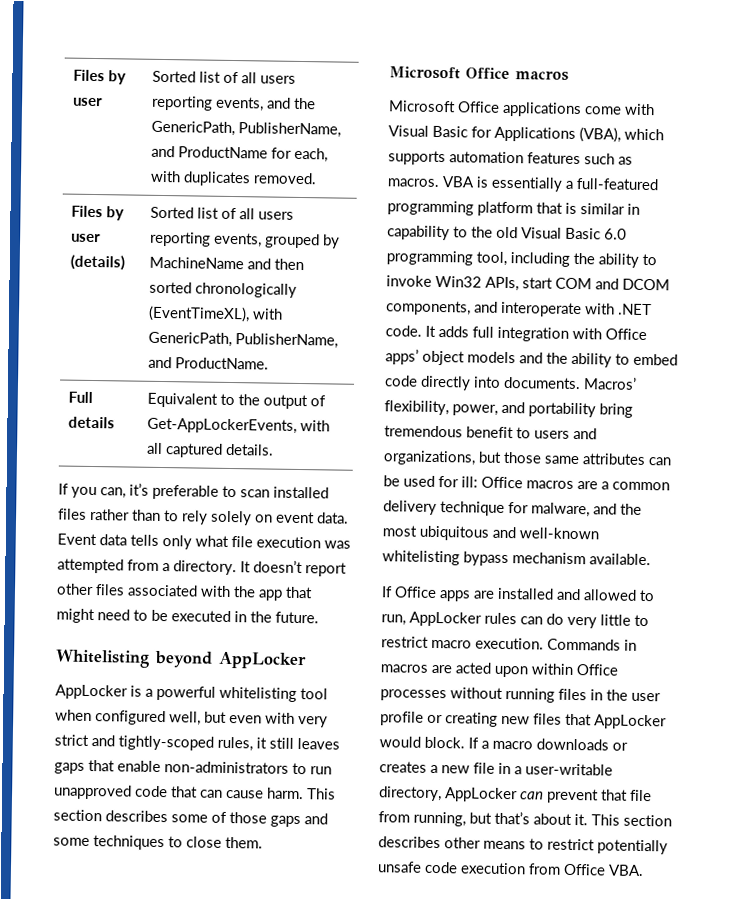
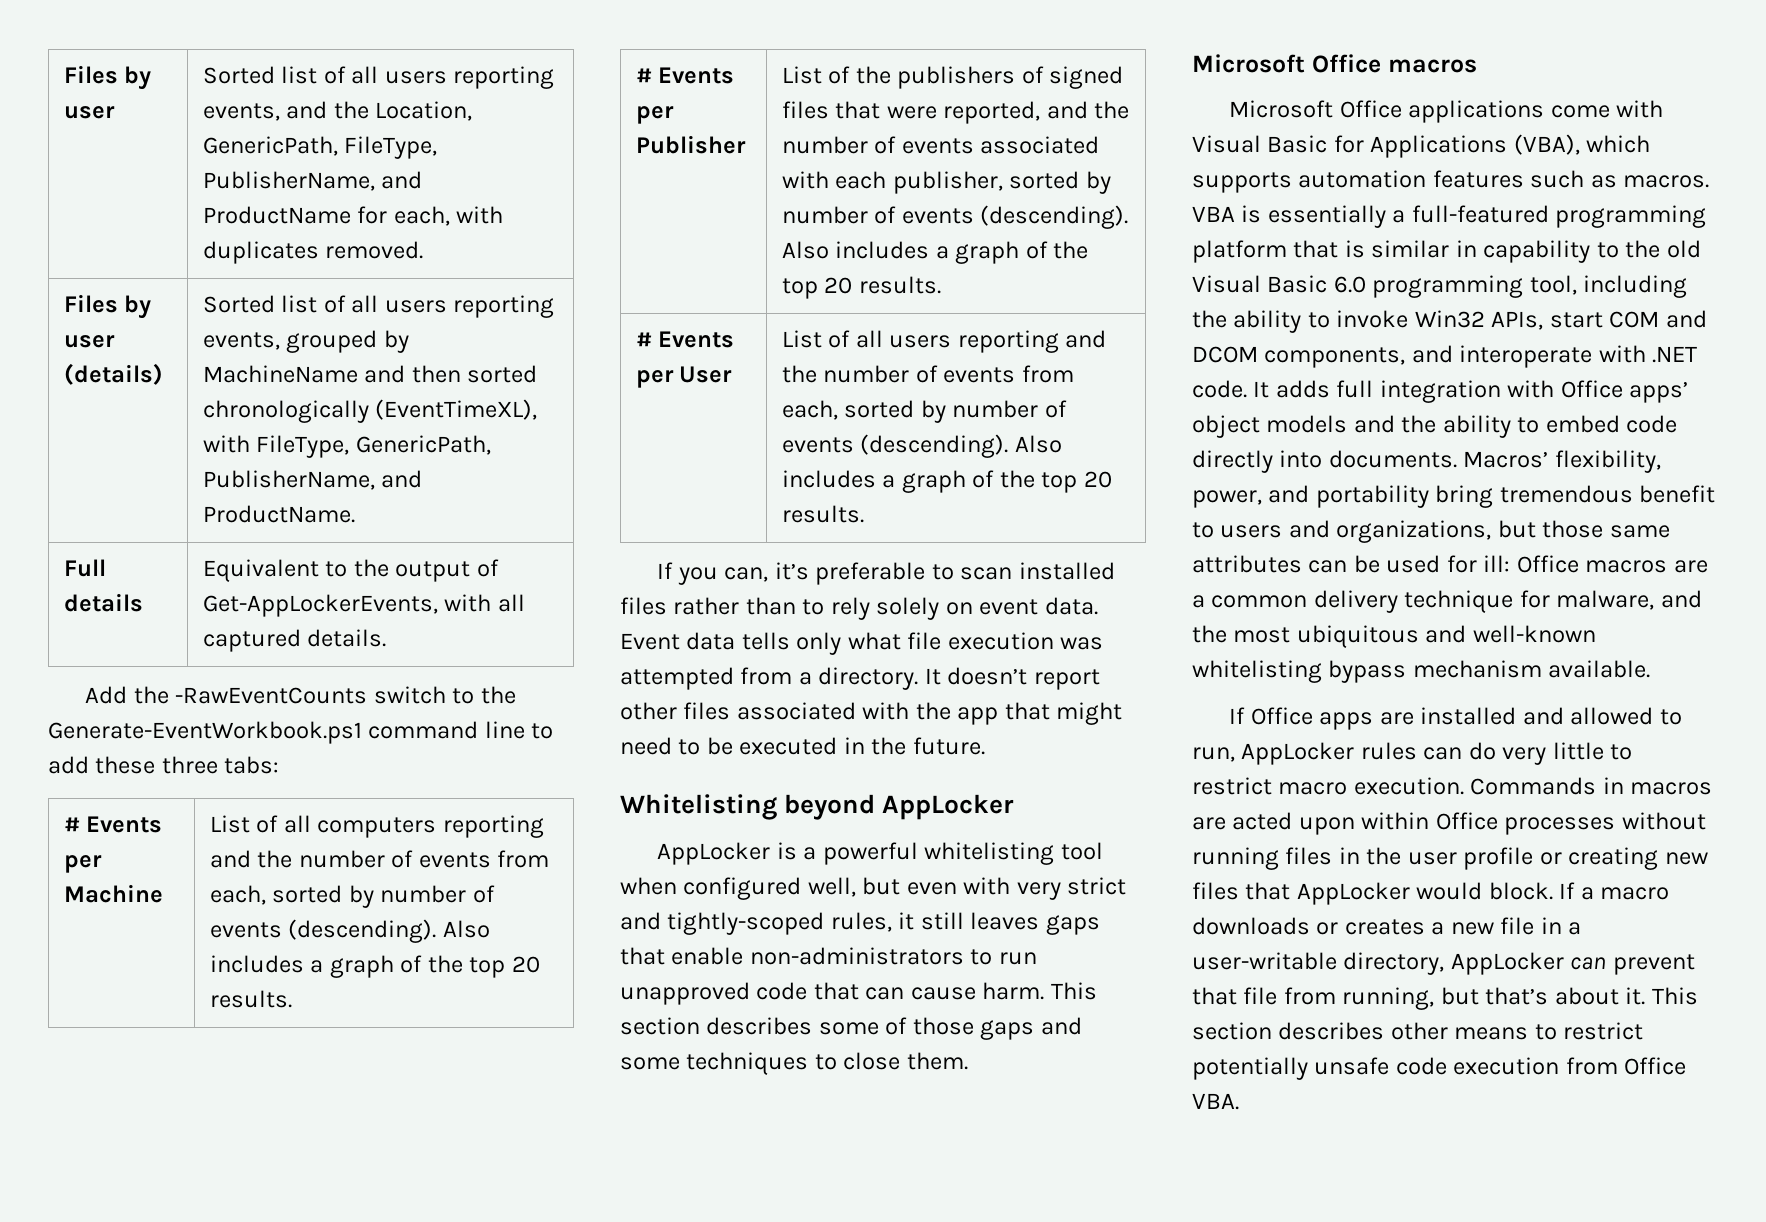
[151,120,236,137] GenericPath, -> [375,101,473,121] [202,136,438,159] Location, GenericPath, FileType,
(284, 314) none -> [256,435,350,458] FileType,
(275, 449) none -> [85,686,516,704] [48,721,554,744] [48,756,280,774] [63,816,163,833] [63,855,102,873] [63,884,163,903] [209,815,544,838] [209,850,550,868] [209,885,495,908] [209,919,490,943] [209,955,540,978] [209,990,292,1008] [635,67,735,84] [635,106,674,124] [635,135,746,154] [781,66,1124,89] [781,101,1130,124] [781,136,1100,154] [781,171,1111,194] [781,205,1129,229] [781,241,1089,264] [781,276,941,299] [635,331,735,348] [635,366,733,388] [781,330,1107,353] [781,365,1074,383] [781,400,1067,423] [781,434,1062,458] [781,470,1112,493] [781,505,864,523] // Add the -RawEventCounts switch to the Generate-EventWorkbook.ps1 command line to add these three tabs: // # Events per Machine | List of all computers reporting and the number of events from each, sorted by number of events (descending). Also includes a graph of the top 20 results. // # Events per Publisher | List of the publishers of signed files that were reported, and the number of events associated with each publisher, sorted by number of events (descending). Also includes a graph of the top 20 results. // # Events per User | List of all users reporting and the number of events from each, sorted by number of events (descending). Also includes a graph of the top 20 results.

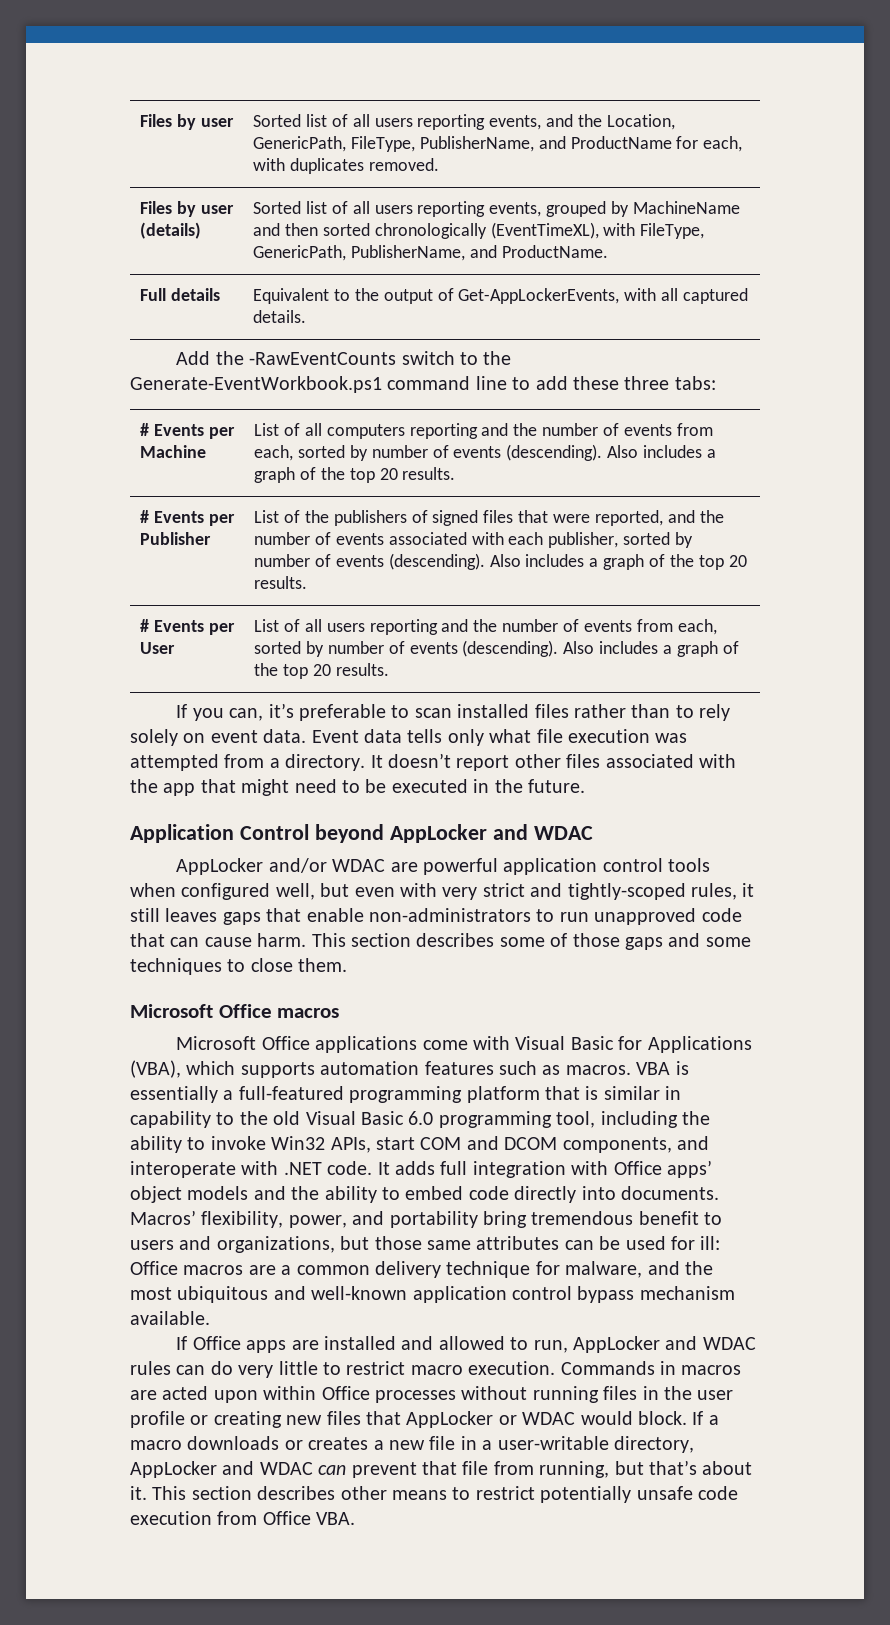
[620,794,777,820] Whitelisting -> [130,824,309,843] Application Control
[657,842,1103,865] // AppLocker is a powerful whitelisting tool -> [492,824,593,840] [176,858,711,875] and WDAC // AppLocker and/or WDAC are powerful application control tools
[1192,660,1322,683] whitelisting -> [412,1286,572,1303] application control
(1355, 753) none -> [665,1336,756,1350] and WDAC
(1410, 893) none -> [498,1412,576,1425] or WDAC
(1564, 963) none -> [222,1461,313,1475] and WDAC

